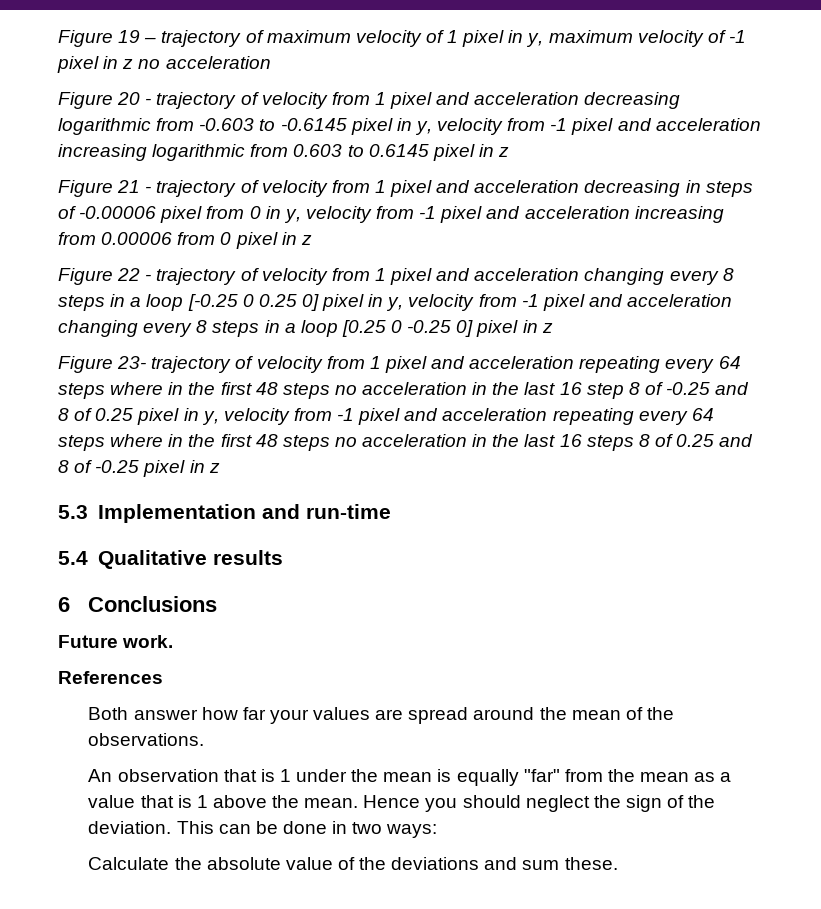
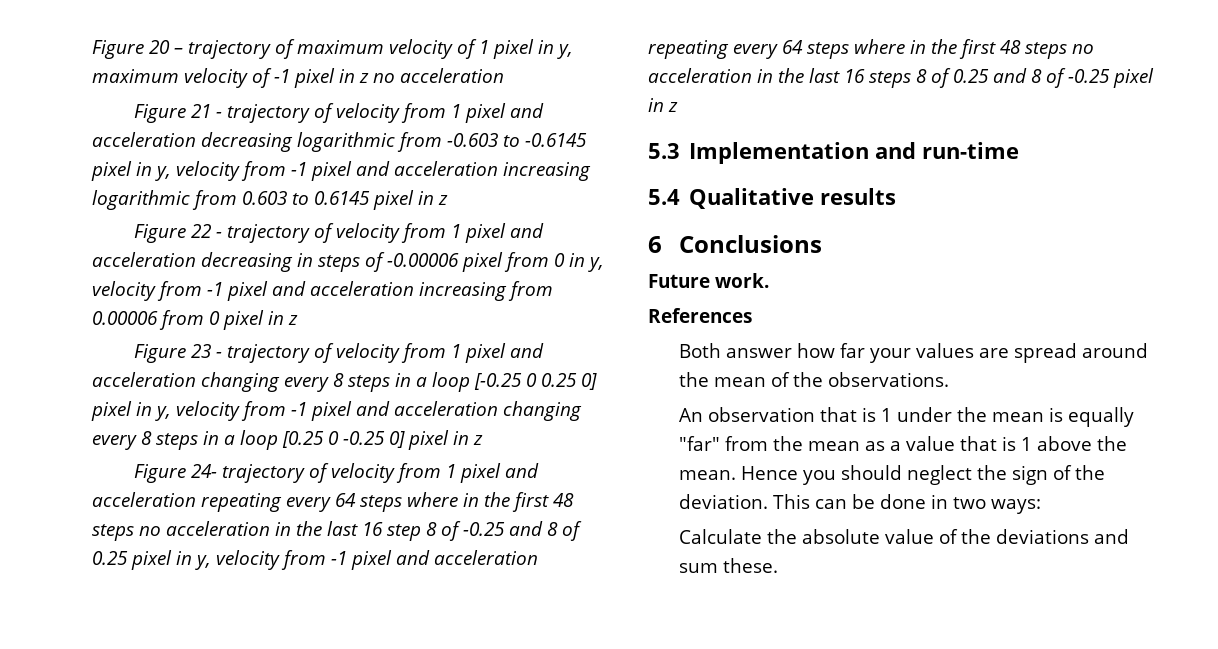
[58,30,141,47] Figure 19 -> [92,40,170,59] Figure 20
[117,92,141,105] 20 -> [190,104,211,118] 21
[117,180,141,193] 21 -> [190,224,212,238] 22
[117,268,141,281] 22 -> [190,344,211,358] 23
[117,356,147,369] 23- -> [190,464,217,478] 24-

